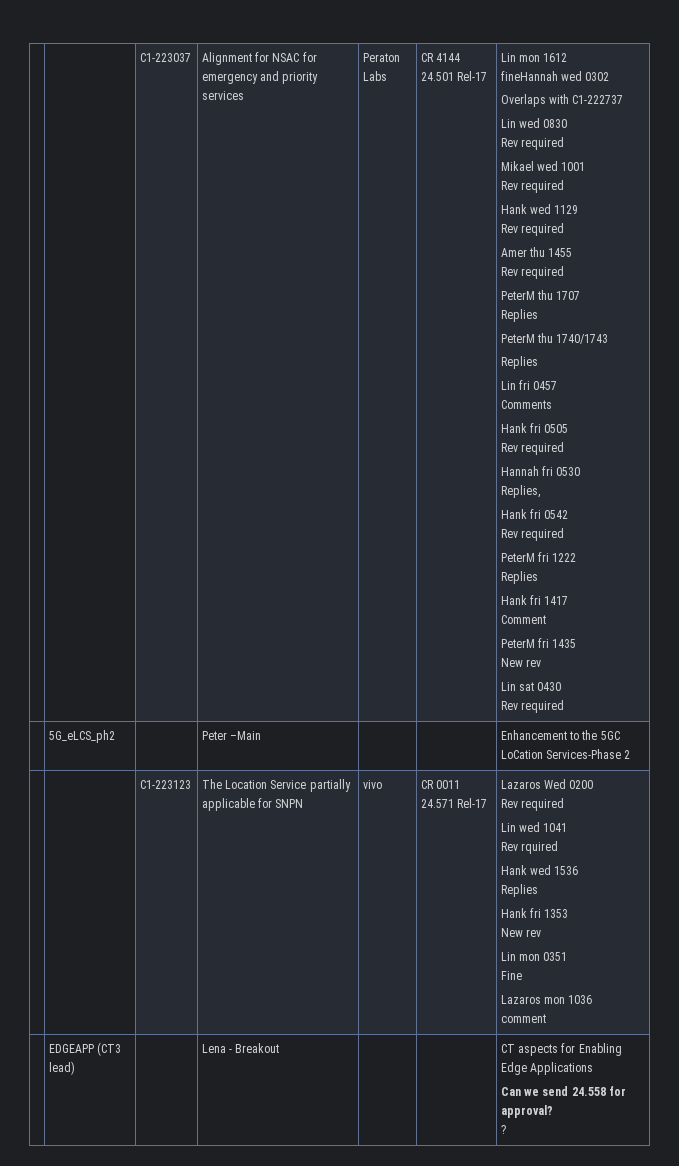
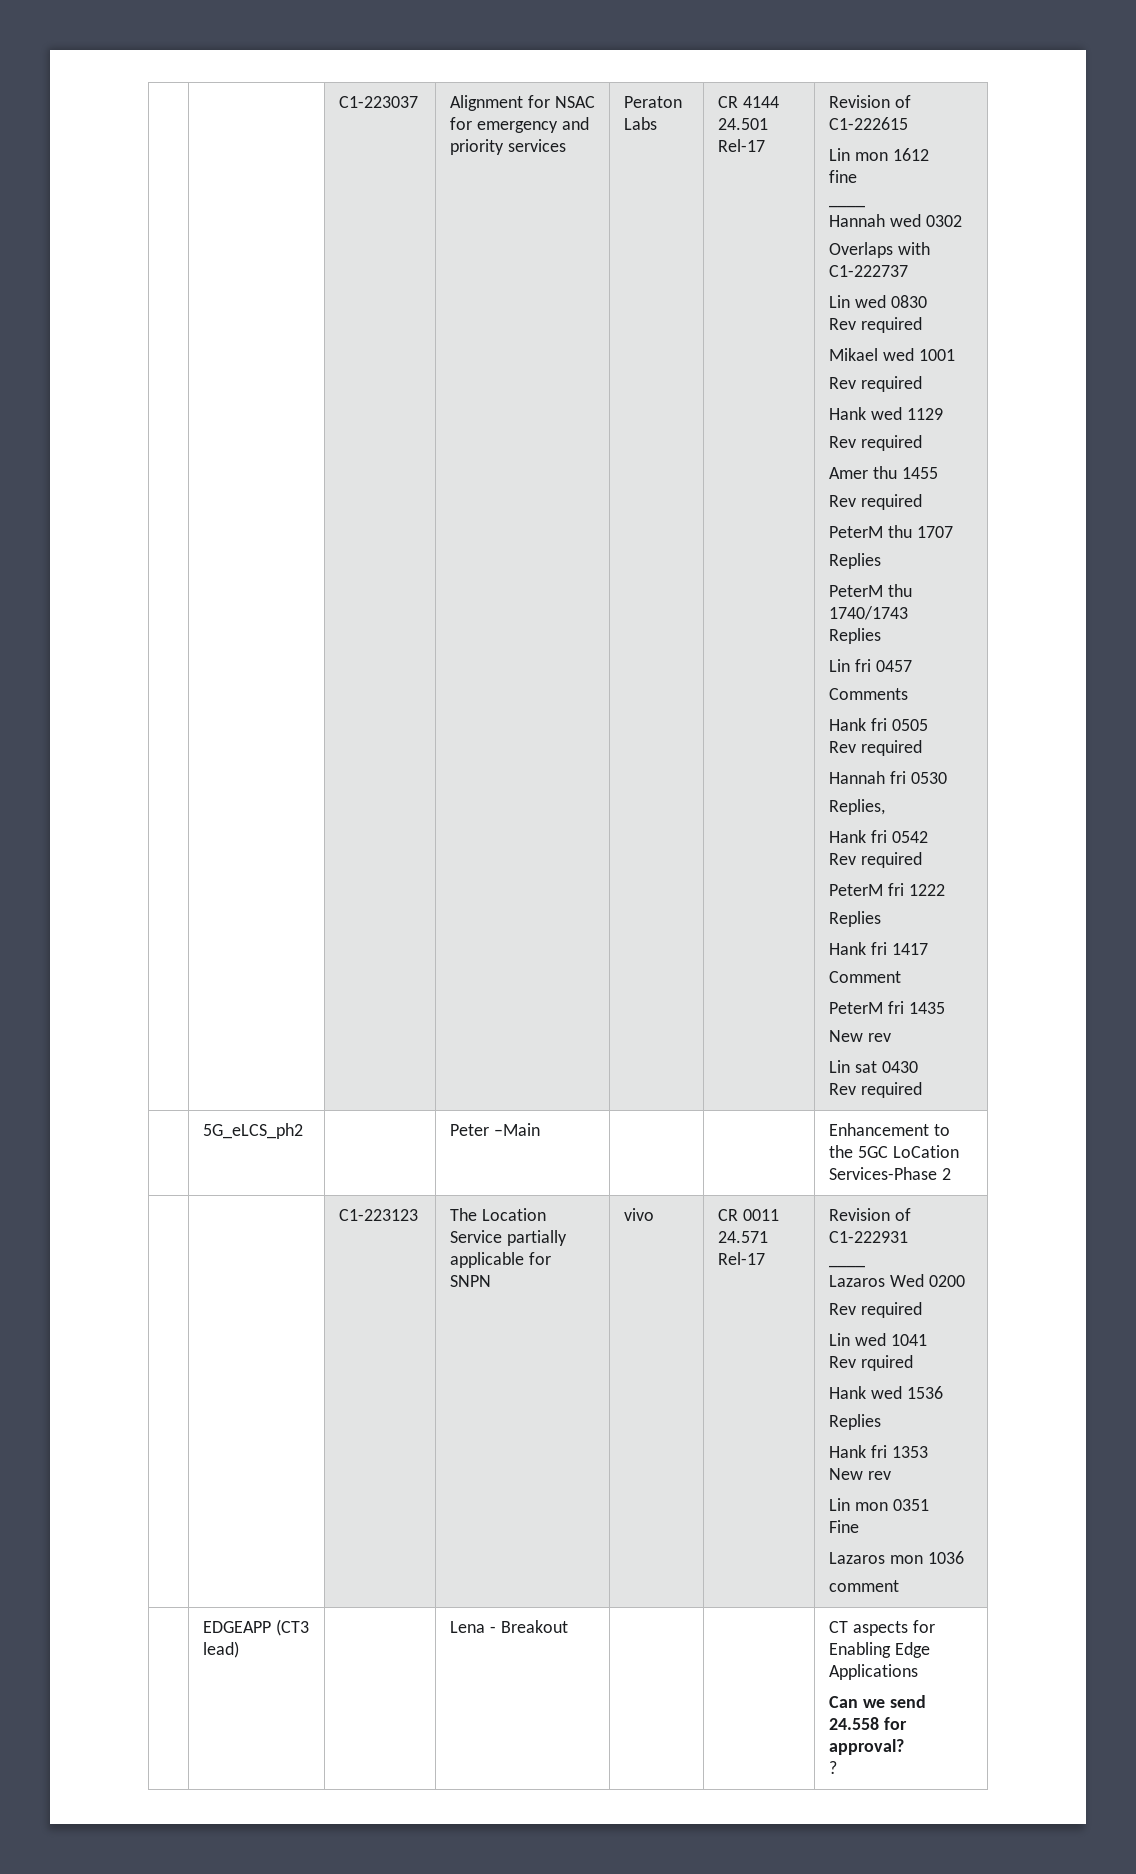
(488, 76) none -> [829,95,911,108] [829,117,909,130] Revision of C1-222615 //
[500,71,558,81] fineHannah -> [829,170,858,183] [829,205,866,208] [829,214,886,227] fine // ____ // Hannah
(488, 803) none -> [829,1208,911,1221] [829,1231,909,1243] [829,1265,866,1268] Revision of C1-222931 // ____ //

